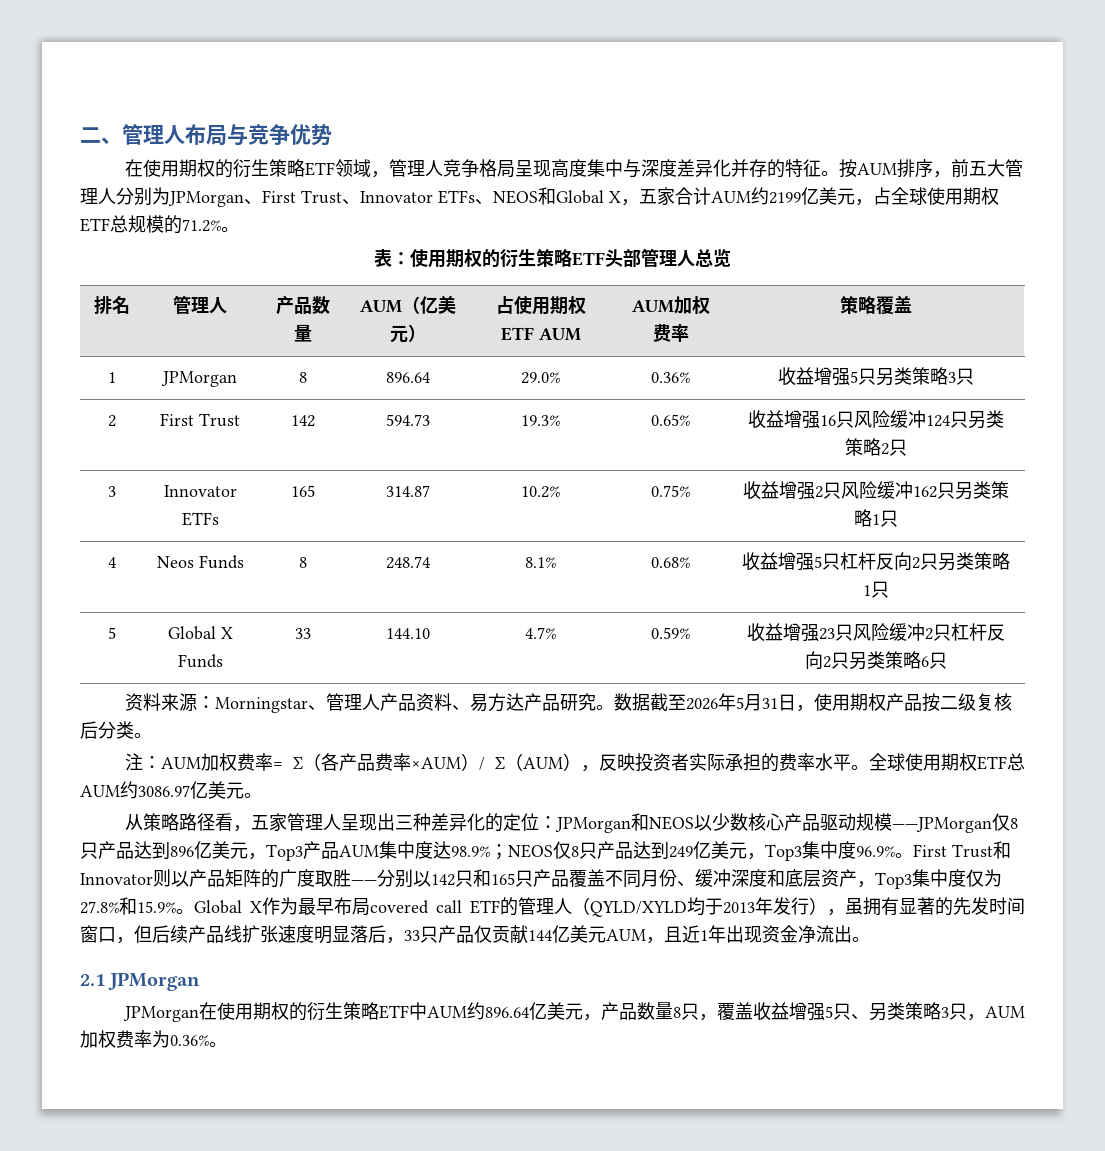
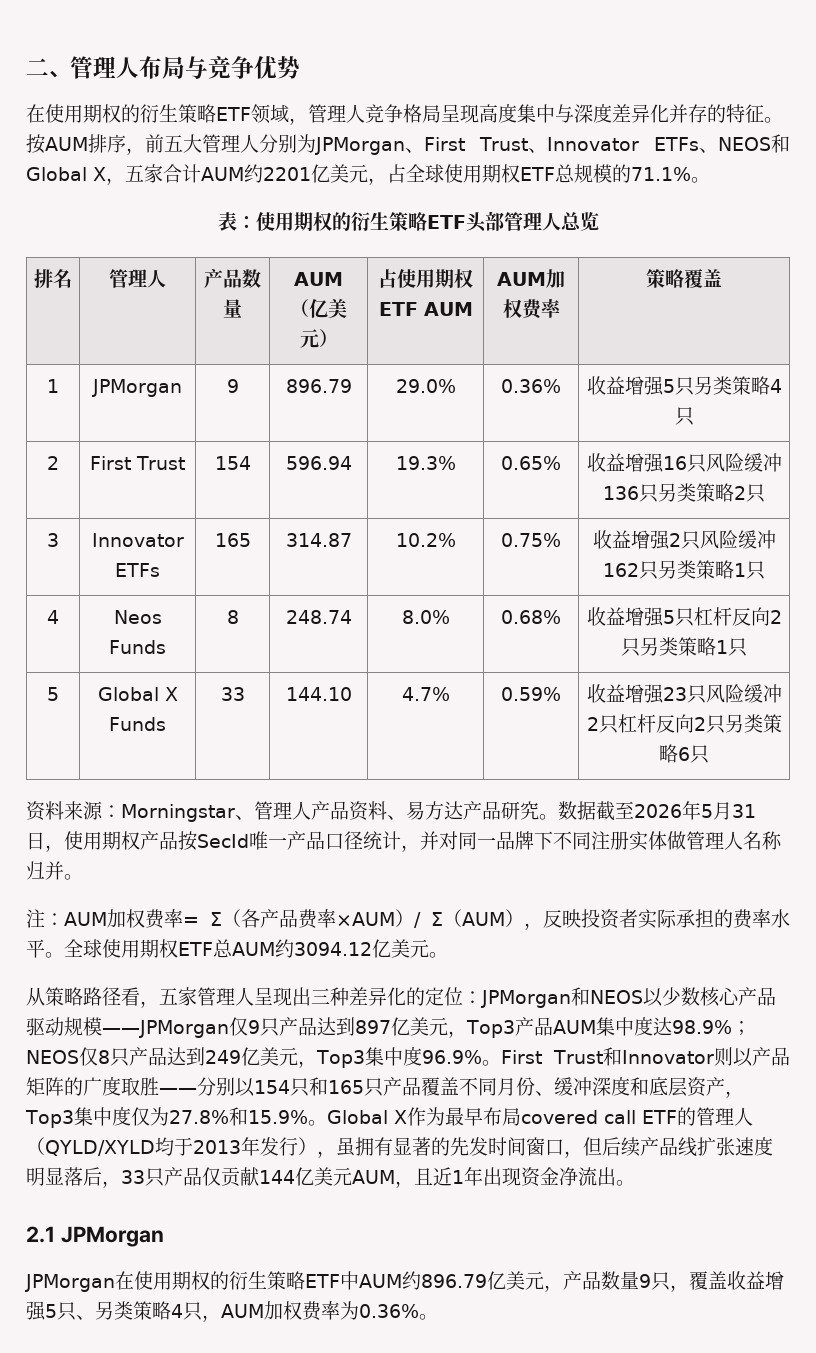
[769,192,801,204] 2199 -> [263,167,311,181] 2201
[182,219,221,232] 71.2% -> [631,167,691,181] 71.1%
[298,372,307,383] [385,372,430,383] 8 | 896.64 -> [226,379,239,393] [285,379,352,393] 9 | 896.79
[948,372,956,383] 3 -> [769,379,782,393] 4
[290,415,315,427] [385,414,430,426] 142 | 594.73 -> [214,456,251,470] [285,456,352,470] 154 | 596.94
[926,415,950,427] 124 -> [603,486,639,500] 136
[525,557,556,568] 8.1% -> [401,610,450,624] 8.0%
[939,693,1012,711] [80,721,134,739] 二级复核后分类 -> [197,831,782,852] [26,861,64,880] SecId唯一产品口径统计，并对同一品牌下不同注册实体做管理人名称归并
[138,785,190,797] 3086.97 -> [294,942,372,956] 3094.12
[1009,818,1018,829] [80,841,194,859] 8只产品达到896 -> [248,1017,391,1037] 9只产品达到897
[431,874,455,886] 142 -> [254,1080,290,1094] 154
[484,1007,529,1018] 896.64 -> [421,1274,487,1288] 896.79
[672,1007,681,1018] 8 -> [639,1274,651,1288] 9
[940,1007,949,1018] 3 -> [171,1304,183,1318] 4

